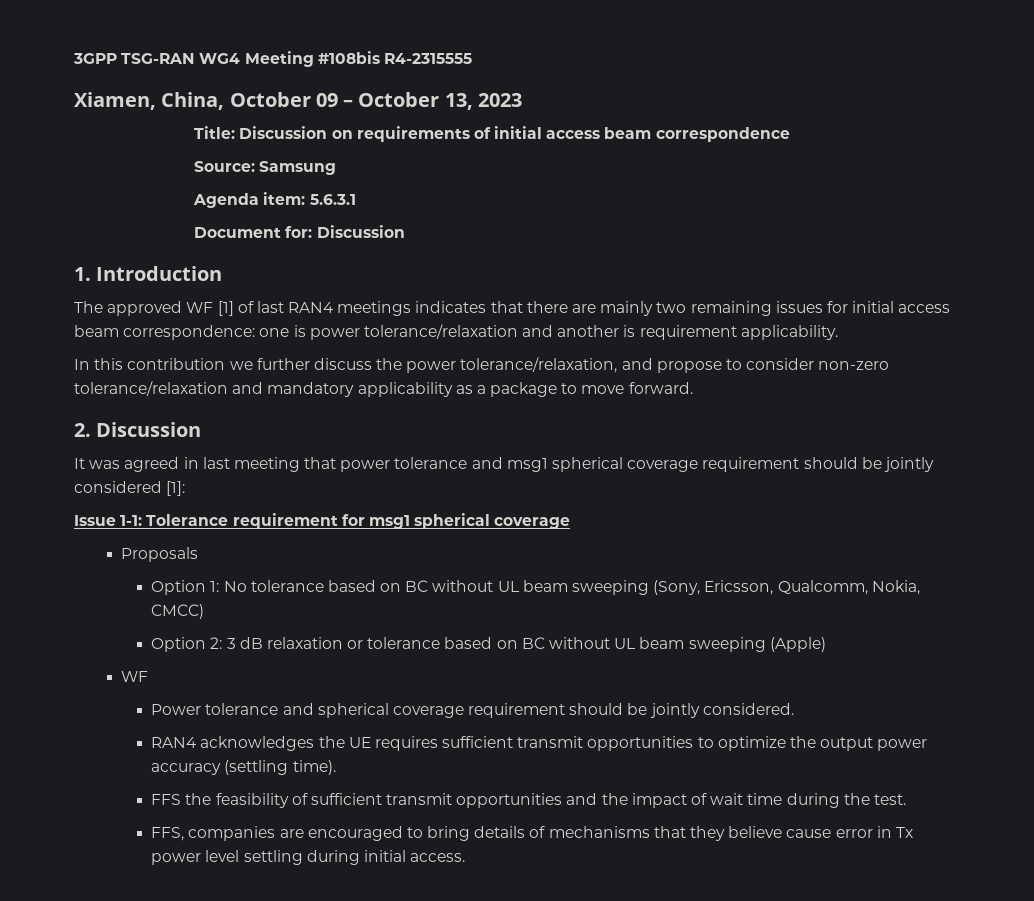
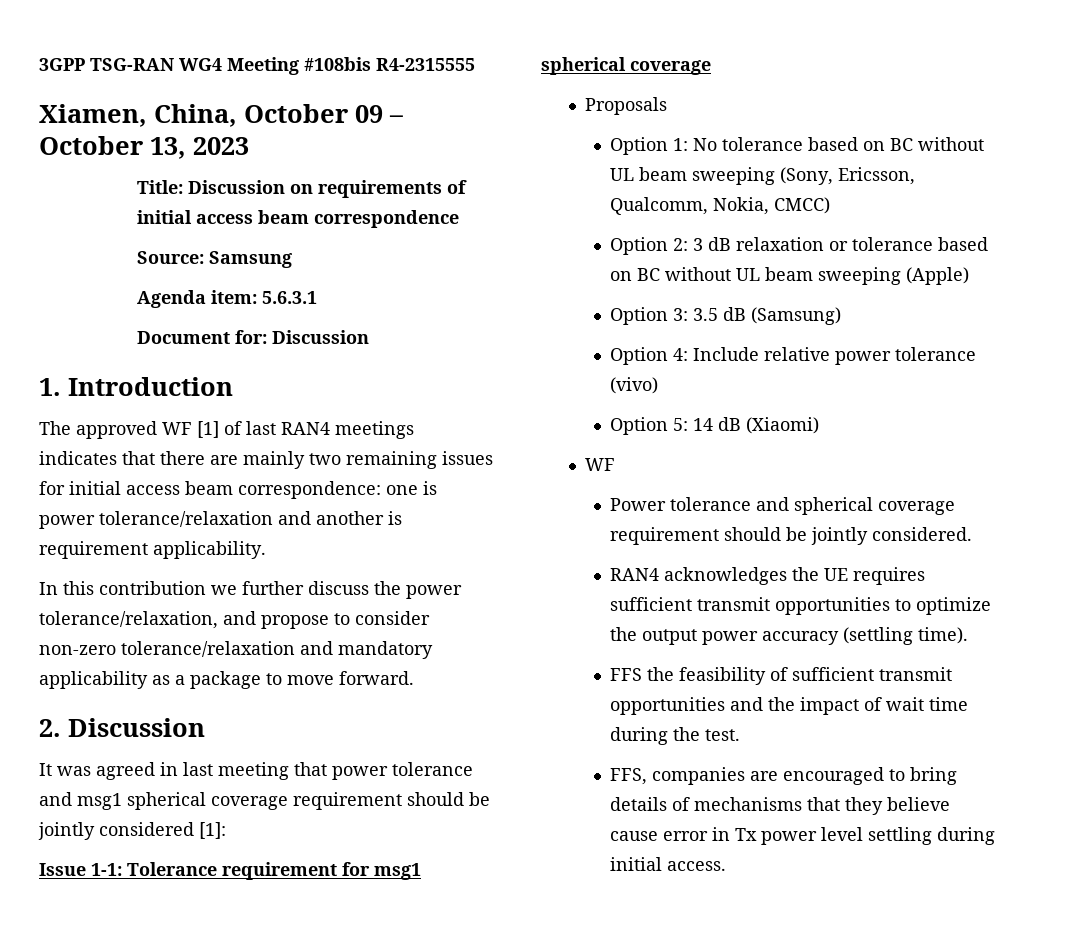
(826, 644) none -> [609,307,841,325] [609,347,976,365] [609,377,658,394] [609,417,819,435] // Option 3: 3.5 dB (Samsung) // Option 4: Include relative power tolerance (vivo) // Option 5: 14 dB (Xiaomi)

